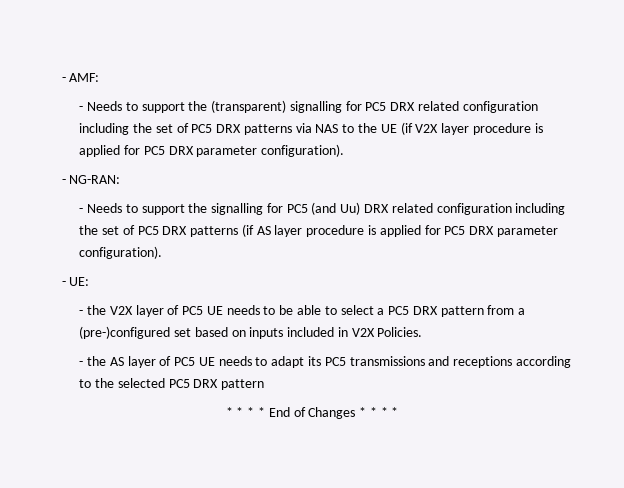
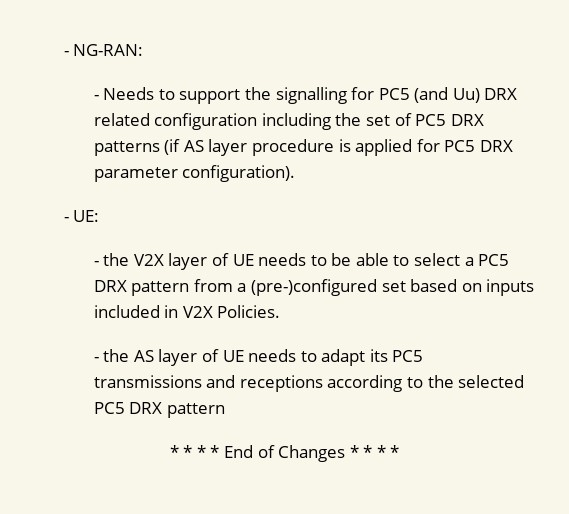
[61,73,100,82] [79,100,538,113] [79,122,543,135] [79,144,345,157] [61,179,66,184] - AMF: // - Needs to support the (transparent) signalling for PC5 DRX related configuration including the set of PC5 DRX patterns via NAS to the UE (if V2X layer procedure is applied for PC5 DRX parameter configuration). // - -> [63,51,69,56] -
[182,306,204,315] PC5 -> (229, 259) none
[174,357,196,366] PC5 -> (219, 355) none

